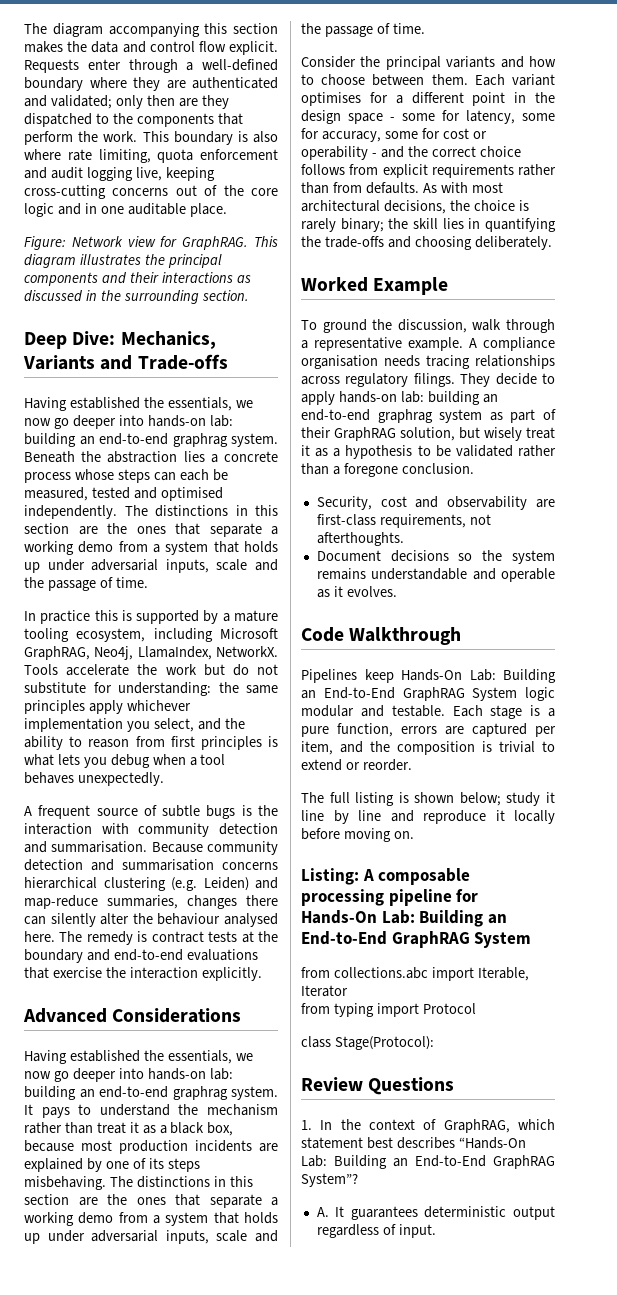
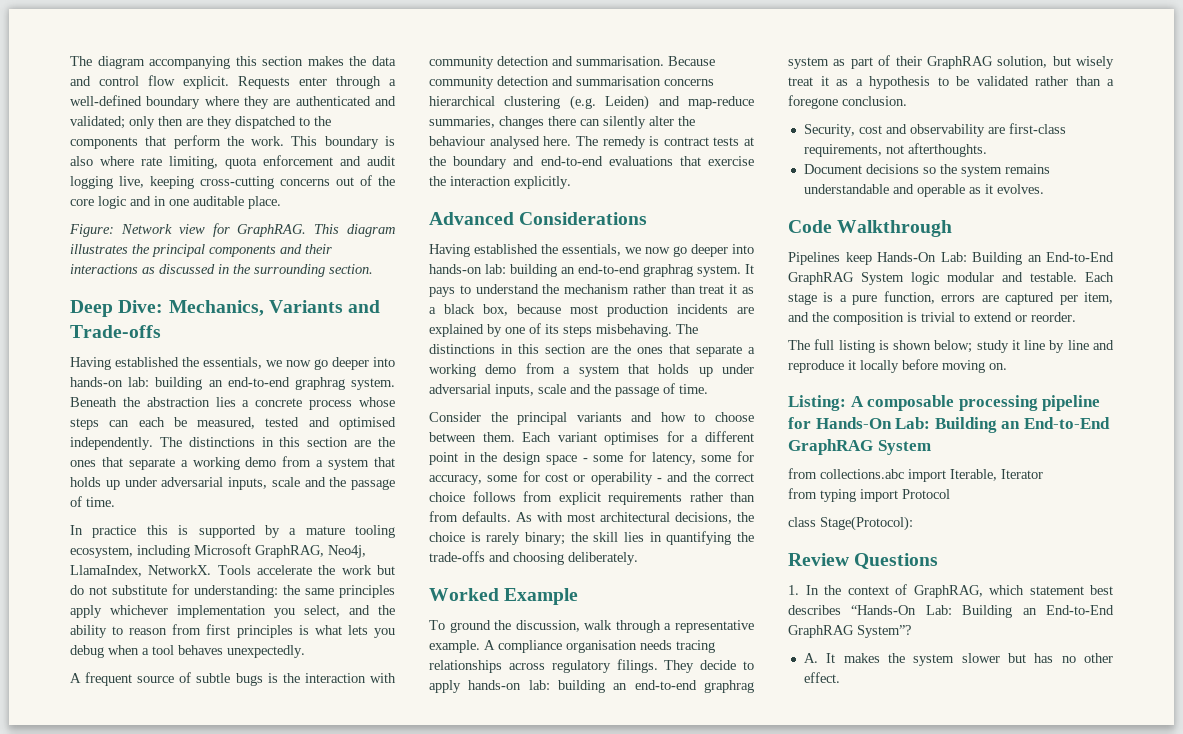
[350,1206,555,1220] [316,1224,436,1238] guarantees deterministic output regardless of input. -> [843,653,1113,666] [803,672,840,683] makes the system slower but has no other effect.

